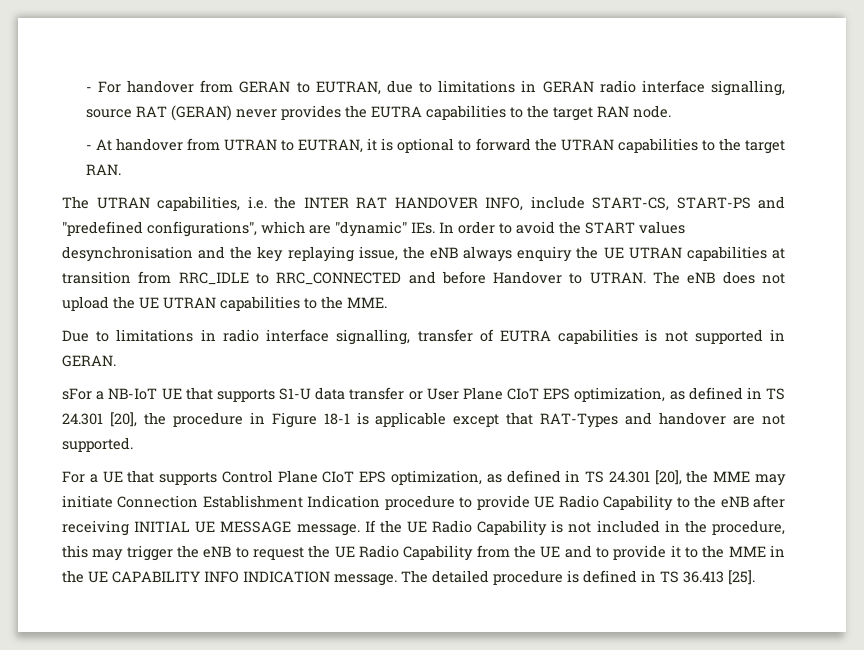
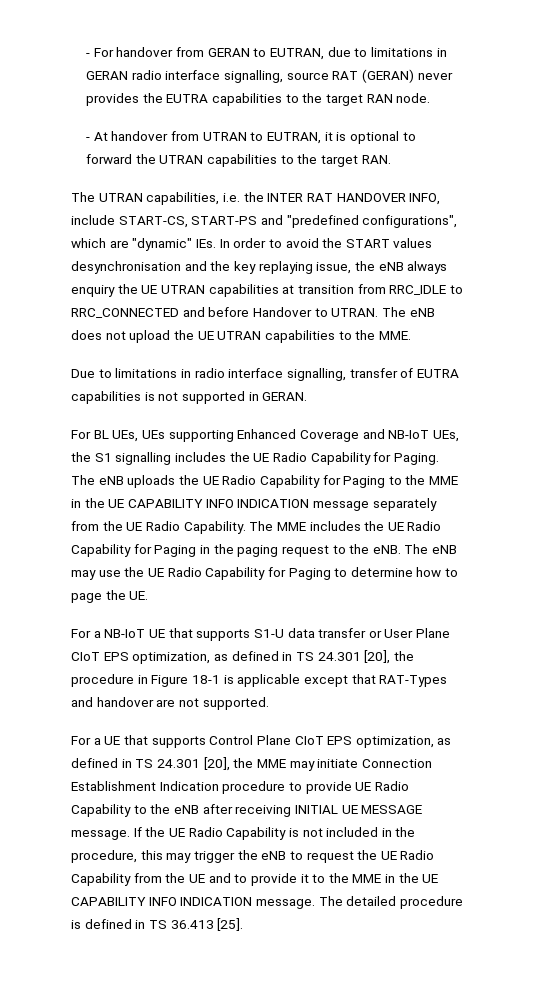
[62,388,92,400] sFor -> [71,429,459,442] [71,452,439,465] [71,475,459,488] [71,498,437,511] [71,521,442,534] [71,544,458,557] [71,567,459,580] [71,590,149,603] [71,629,91,638] For BL UEs, UEs supporting Enhanced Coverage and NB-IoT UEs, the S1 signalling includes the UE Radio Capability for Paging. The eNB uploads the UE Radio Capability for Paging to the MME in the UE CAPABILITY INFO INDICATION message separately from the UE Radio Capability. The MME includes the UE Radio Capability for Paging in the paging request to the eNB. The eNB may use the UE Radio Capability for Paging to determine how to page the UE. // For

